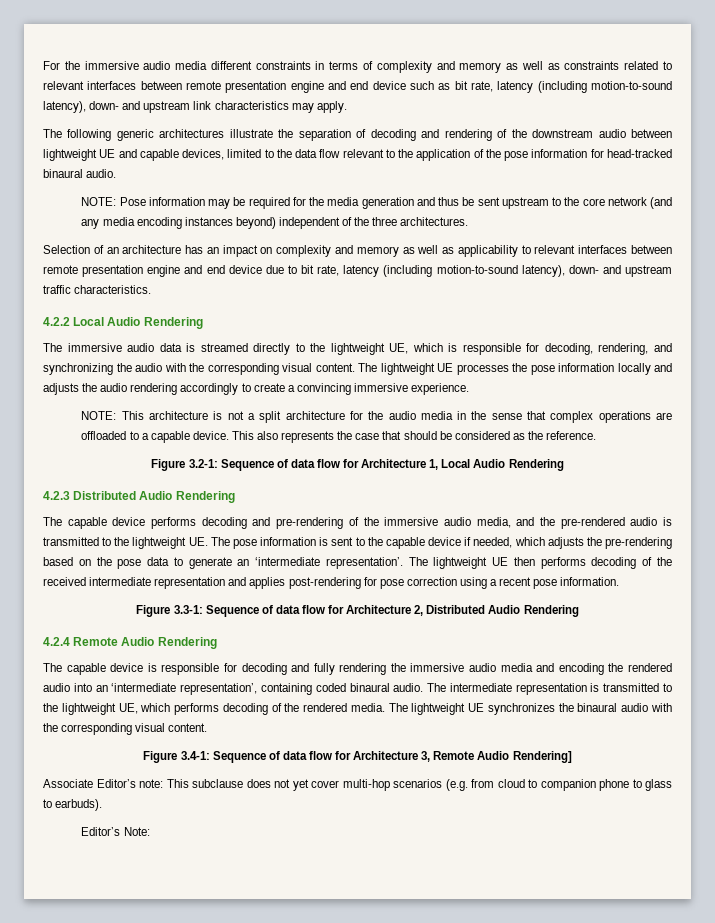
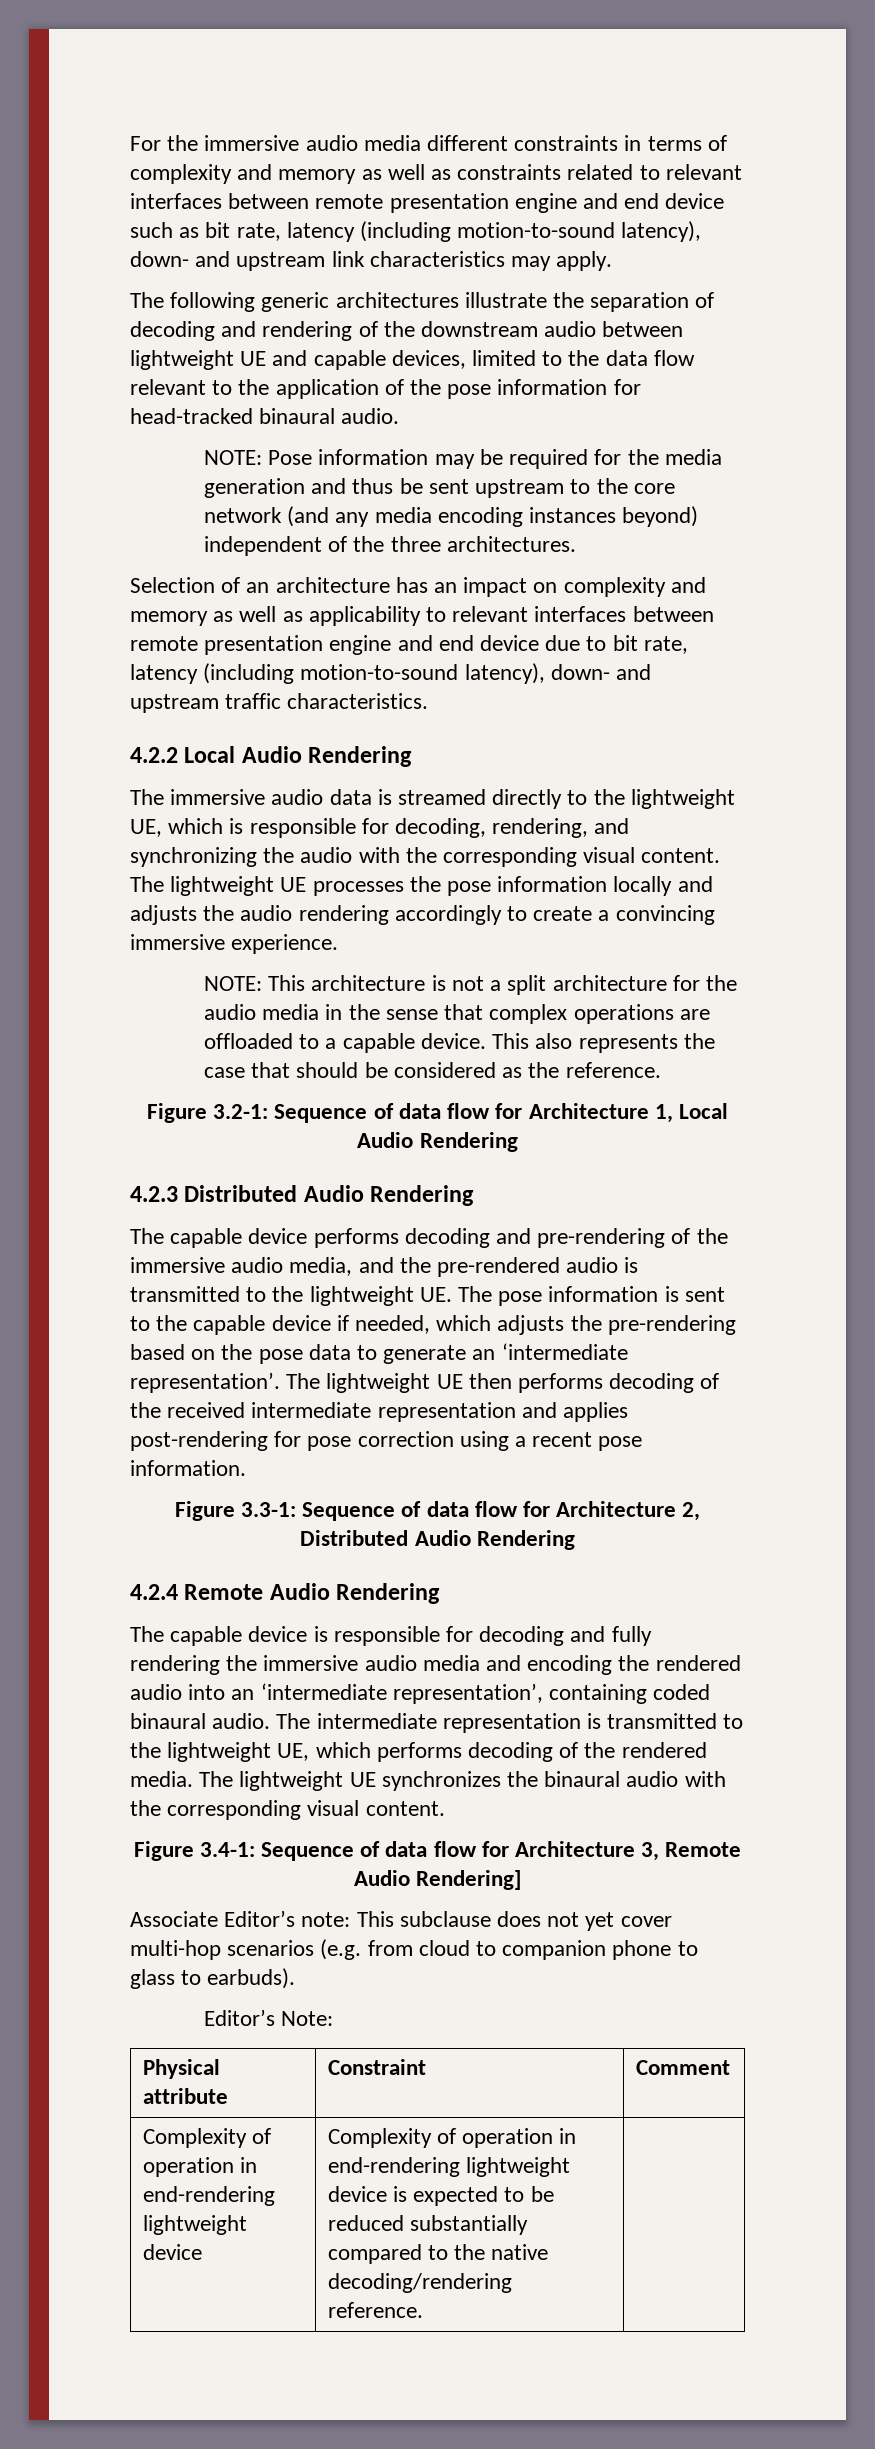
(150, 831) none -> [142,2059,220,2079] [142,2088,228,2104] [327,2059,426,2075] [635,2060,730,2075] [142,2128,271,2148] [142,2157,257,2177] [142,2186,275,2206] [142,2215,247,2235] [142,2244,202,2260] [327,2128,577,2148] [327,2157,570,2177] [327,2186,554,2206] [327,2215,528,2235] [327,2244,549,2264] [327,2273,512,2293] [327,2302,423,2318] // Physical attribute | Constraint | Comment // Complexity of operation in end-rendering lightweight device | Complexity of operation in end-rendering lightweight device is expected to be reduced substantially compared to the native decoding/rendering reference. |

